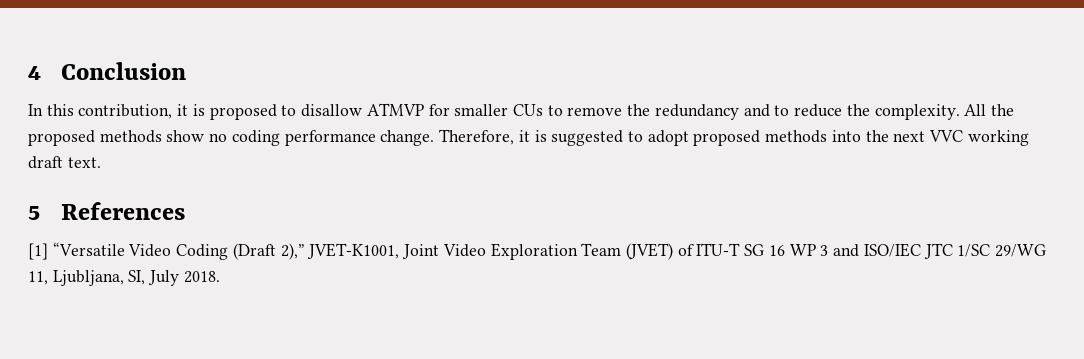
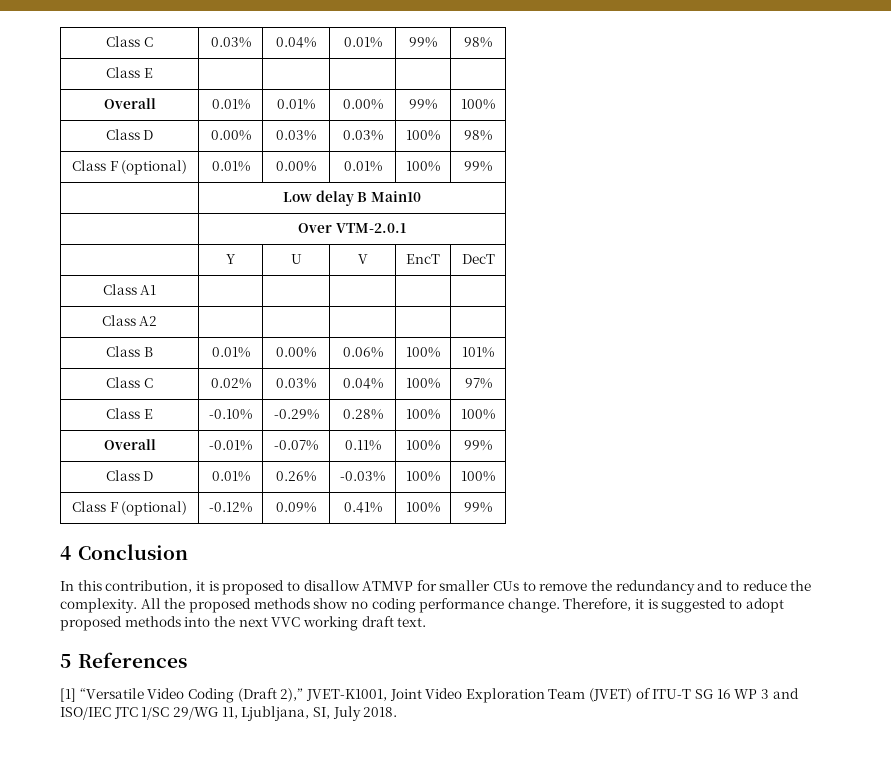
(28, 73) none -> [106,36,153,47] [210,37,251,48] [276,37,316,48] [343,37,382,48] [409,37,437,48] [464,37,492,48] [106,67,153,78] [103,98,156,109] [211,99,250,110] [277,99,315,110] [342,99,383,110] [409,99,437,110] [461,99,495,110] [105,129,154,140] [210,130,251,141] [276,130,316,141] [342,130,383,141] [406,130,440,141] [464,130,492,141] [71,160,188,175] [211,161,250,172] [276,161,316,172] [343,161,382,172] [406,161,440,172] [464,161,492,172] [283,190,421,206] [298,223,406,233] [226,254,236,264] [290,254,302,264] [357,254,368,264] [406,254,440,264] [461,254,495,264] [102,284,157,295] [101,315,158,326] [106,346,153,357] [211,347,250,358] [276,347,316,358] [342,347,383,358] [406,347,440,358] [462,347,494,358] [106,377,153,388] [210,378,251,389] [276,378,316,389] [342,378,383,389] [406,378,440,389] [464,378,492,389] [106,408,153,419] [209,409,252,420] [273,409,319,420] [342,409,383,420] [406,409,440,420] [461,409,495,420] [103,439,156,450] [209,440,252,451] [274,440,318,451] [344,440,381,451] [406,440,440,451] [464,440,492,451] [105,470,154,481] [211,471,250,482] [276,471,316,482] [340,471,385,482] [406,471,440,482] [461,471,495,482] [71,501,188,516] [209,502,252,513] [276,502,316,513] [343,502,382,513] [406,502,440,513] [464,502,492,513] Class C | 0.03% | 0.04% | 0.01% | 99% | 98% // Class E | | | | | // Overall | 0.01% | 0.01% | 0.00% | 99% | 100% // Class D | 0.00% | 0.03% | 0.03% | 100% | 98% // Class F (optional) | 0.01% | 0.00% | 0.01% | 100% | 99% // | Low delay B Main10 // | Over VTM-2.0.1 // | Y | U | V | EncT | DecT // Class A1 | | | | | // Class A2 | | | | | // Class B | 0.01% | 0.00% | 0.06% | 100% | 101% // Class C | 0.02% | 0.03% | 0.04% | 100% | 97% // Class E | -0.10% | -0.29% | 0.28% | 100% | 100% // Overall | -0.01% | -0.07% | 0.11% | 100% | 99% // Class D | 0.01% | 0.26% | -0.03% | 100% | 100% // Class F (optional) | -0.12% | 0.09% | 0.41% | 100% | 99% //

